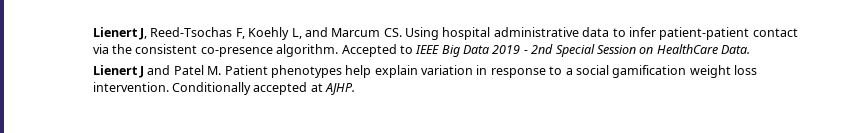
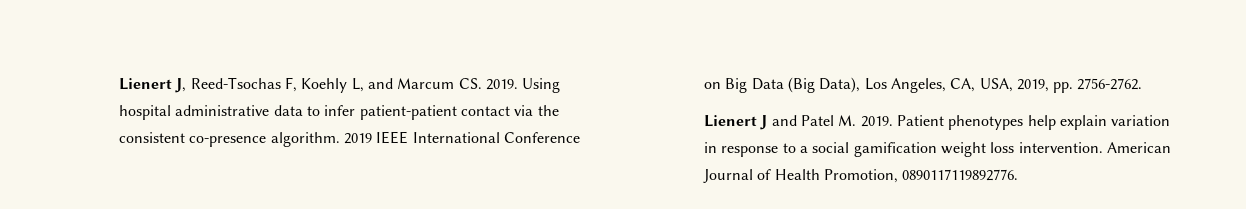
(402, 32) none -> [485,79,518,90] 2019.
[341,44,751,57] Accepted to IEEE Big Data 2019 - 2nd Special Session on HealthCare Data. -> [343,131,580,144] [703,77,1143,93] 2019 IEEE International Conference on Big Data (Big Data), Los Angeles, CA, USA, 2019, pp. 2756-2762.
(222, 70) none -> [860,116,893,127] 2019.
[172,82,356,95] Conditionally accepted at AJHP. -> [1106,142,1171,153] [702,169,1019,183] American Journal of Health Promotion, 0890117119892776.

